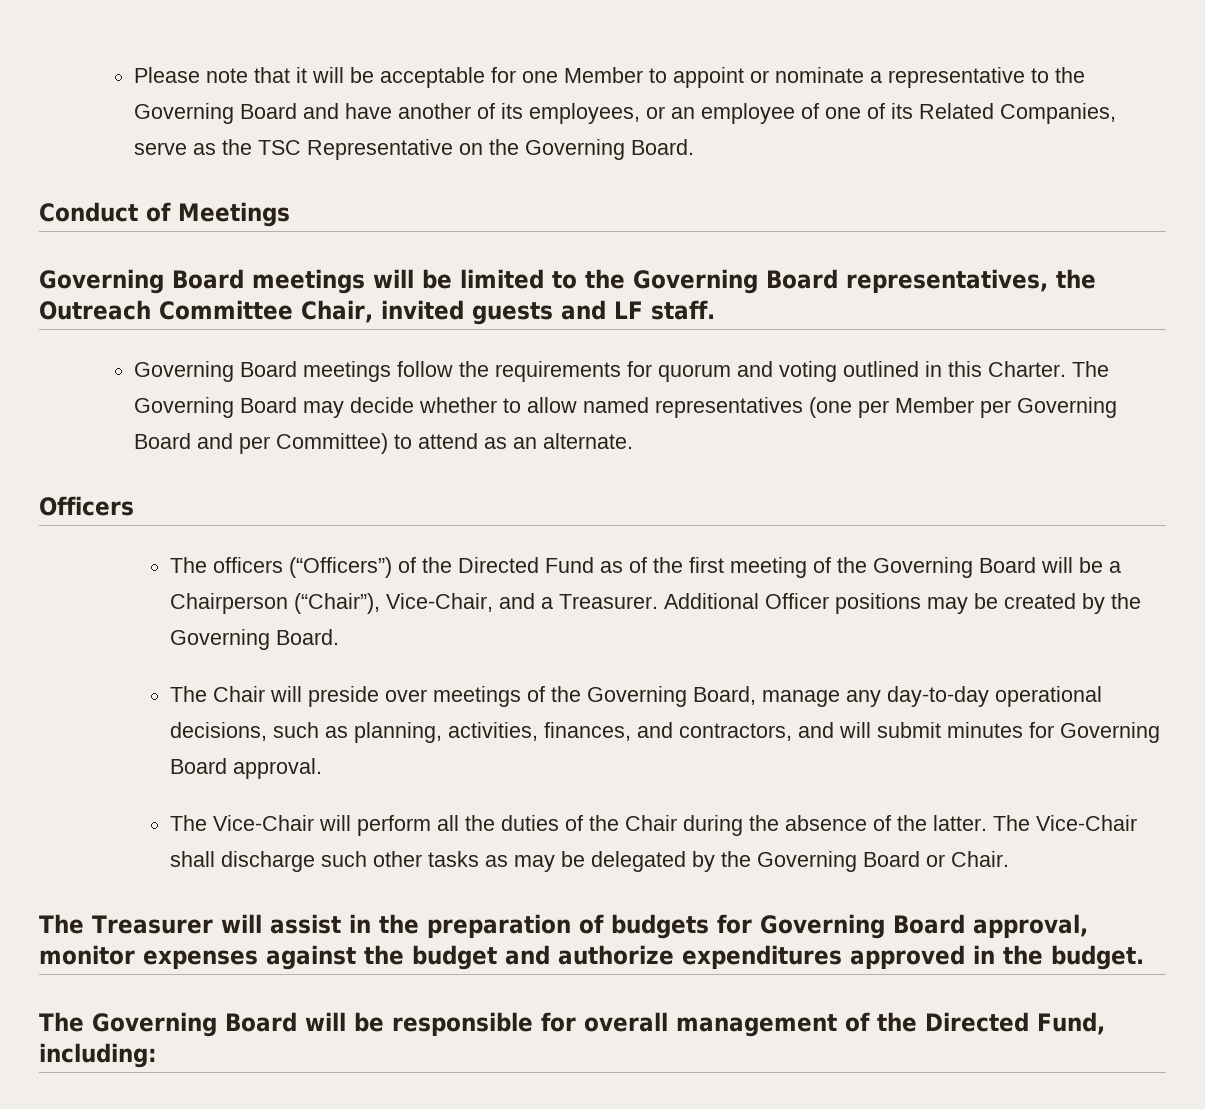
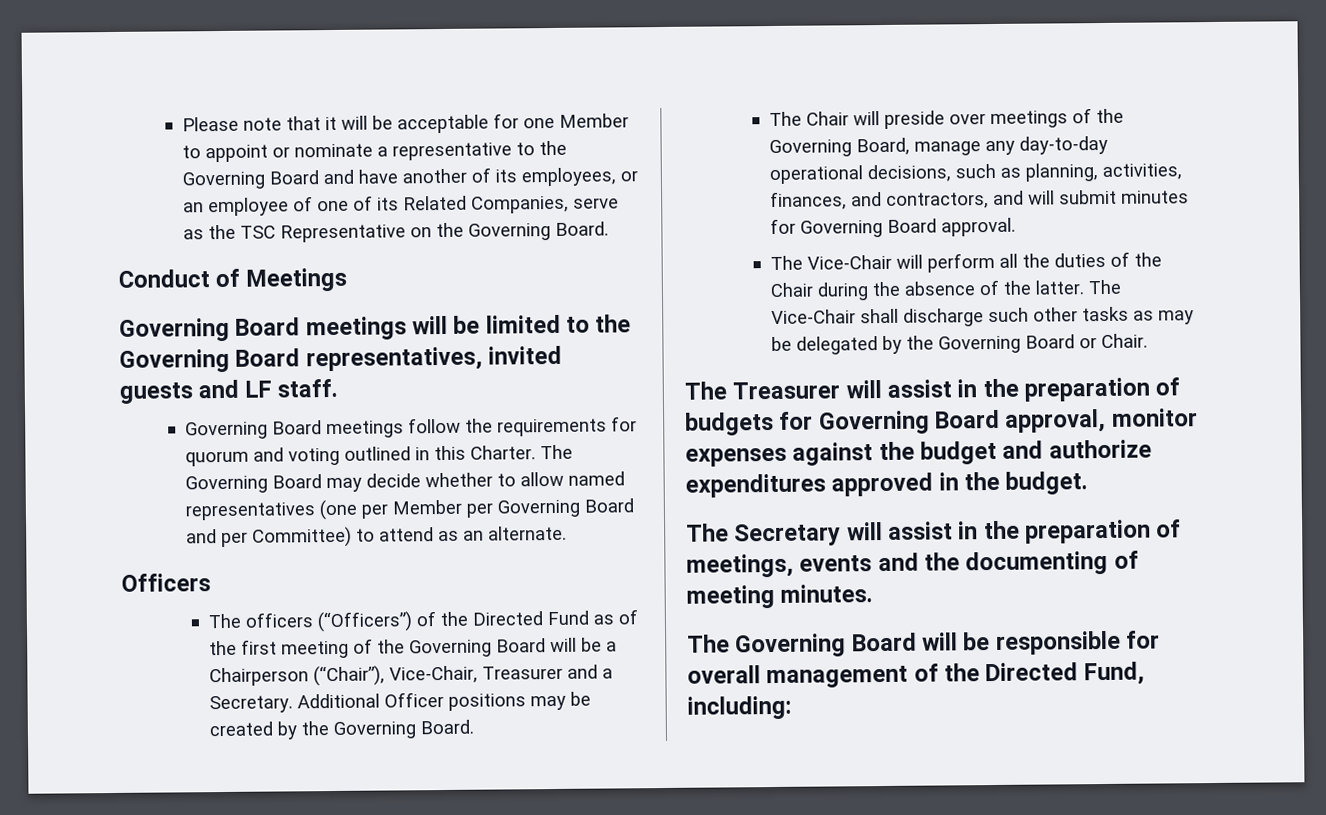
[1056,269,1096,289] [39,300,373,323] the Outreach Committee Chair, -> (483, 359) none
(494, 602) none -> [482,665,564,680] Treasurer
[559,594,659,609] Treasurer. -> [209,695,294,714] Secretary.
(1144, 957) none -> [686,519,1182,547] [686,550,1139,578] [686,584,874,609] // The Secretary will assist in the preparation of meetings, events and the documenting of meeting minutes.

